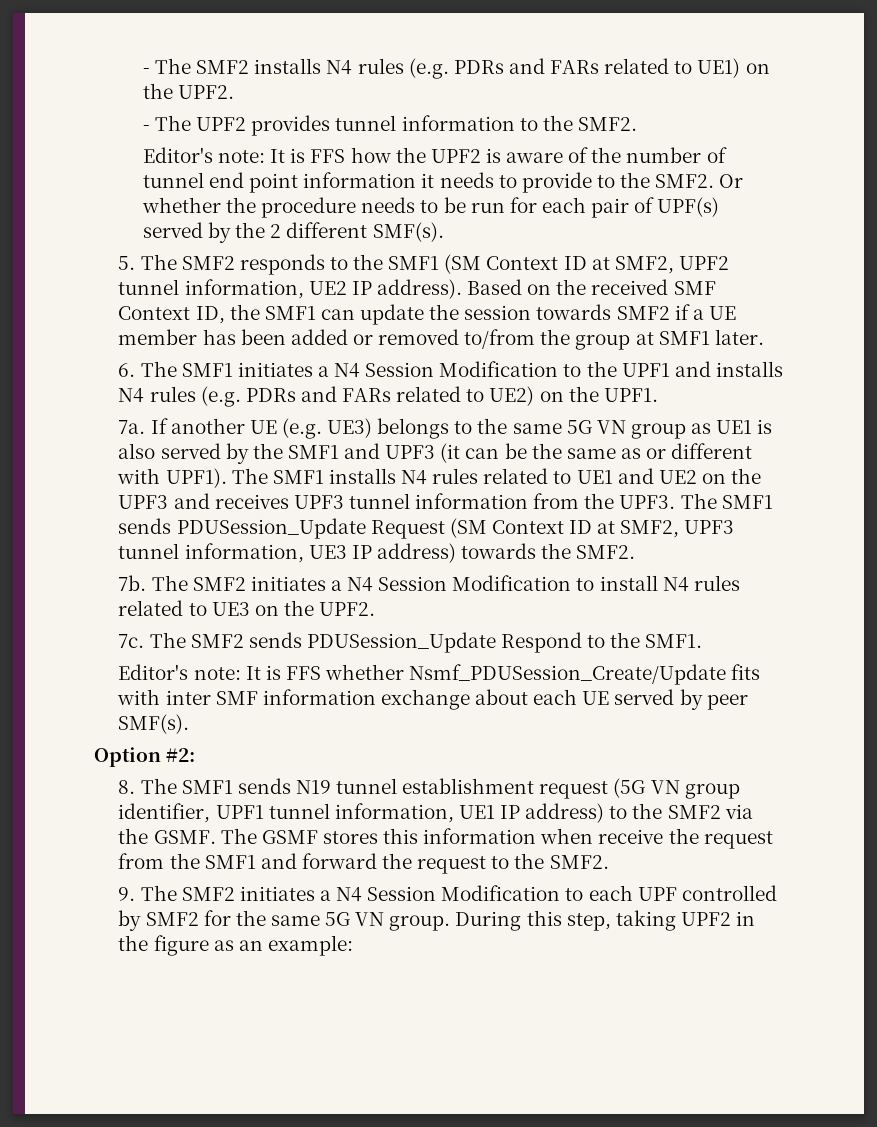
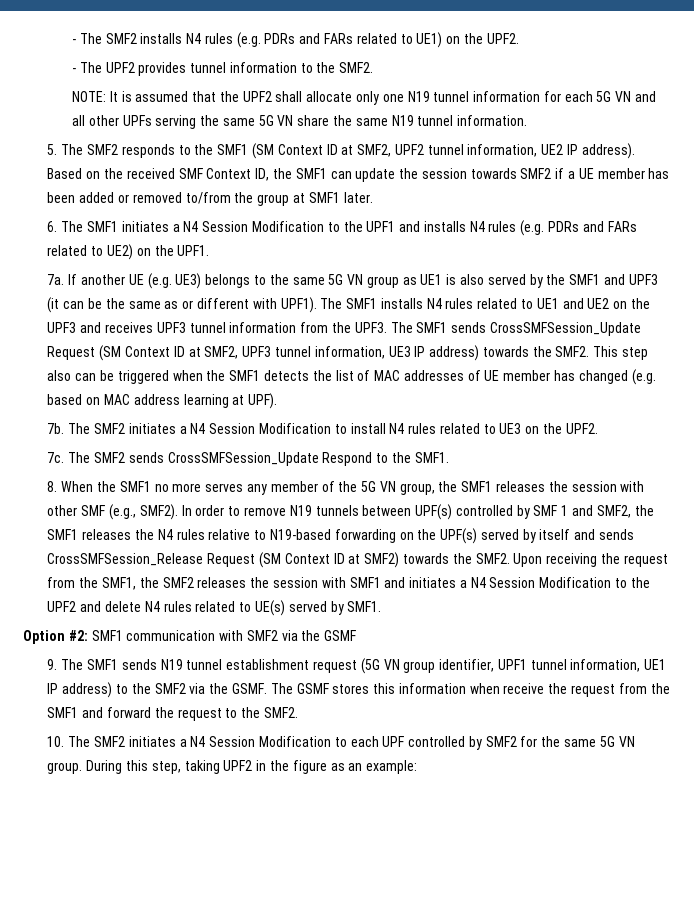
[142,147,727,163] [142,172,744,193] [141,197,720,218] [142,222,444,243] Editor's note: It is FFS how the UPF2 is aware of the number of tunnel end point information it needs to provide to the SMF2. Or whether the procedure needs to be run for each pair of UPF(s) served by the 2 different SMF(s). -> [71,91,656,105] [71,115,528,129] NOTE: It is assumed that the UPF2 shall allocate only one N19 tunnel information for each 5G VN and all other UPFs serving the same 5G VN share the same N19 tunnel information.
[176,518,366,539] PDUSession_Update -> [489,322,641,336] CrossSMFSession_Update
(636, 552) none -> [593,346,648,360] [47,369,656,385] [47,393,278,409] This step also can be triggered when the SMF1 detects the list of MAC addresses of UE member has changed (e.g. based on MAC address learning at UPF).
[306,632,496,653] PDUSession_Update -> [167,452,319,466] CrossSMFSession_Update
[118,664,761,685] [117,689,748,710] [118,714,190,734] [94,747,196,767] [118,780,136,794] Editor's note: It is FFS whether Nsmf_PDUSession_Create/Update fits with inter SMF information exchange about each UE served by peer SMF(s). // Option #2: // 8. -> [47,481,645,495] [47,504,654,520] [47,528,634,544] [47,552,668,568] [47,577,650,590] [47,600,382,616] [23,630,357,644] [47,659,58,670] 8. When the SMF1 no more serves any member of the 5G VN group, the SMF1 releases the session with other SMF (e.g., SMF2). In order to remove N19 tunnels between UPF(s) controlled by SMF 1 and SMF2, the SMF1 releases the N4 rules relative to N19-based forwarding on the UPF(s) served by itself and sends CrossSMFSession_Release Request (SM Context ID at SMF2) towards the SMF2. Upon receiving the request from the SMF1, the SMF2 releases the session with SMF1 and initiates a N4 Session Modification to the UPF2 and delete N4 rules related to UE(s) served by SMF1. // Option #2: SMF1 communication with SMF2 via the GSMF // 9.
[118,887,136,901] 9. -> [47,736,65,747] 10.

